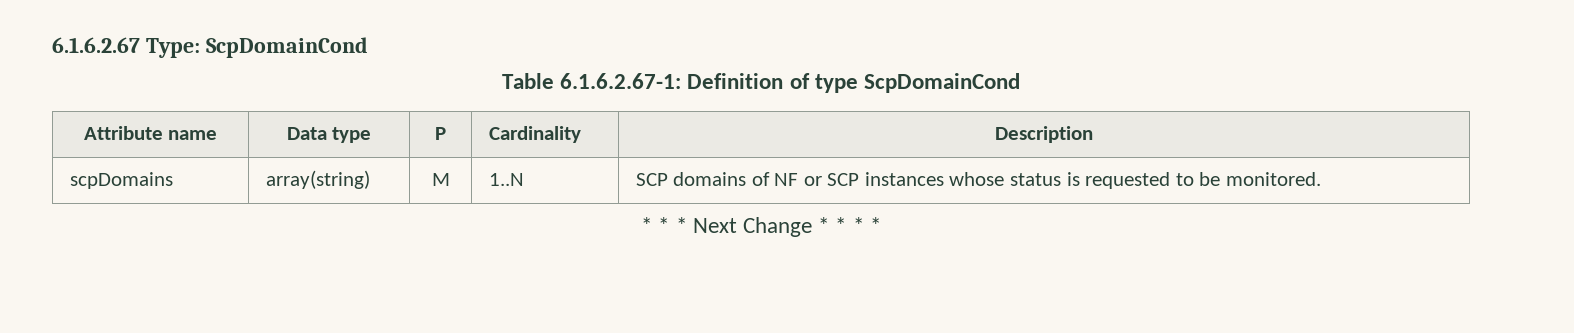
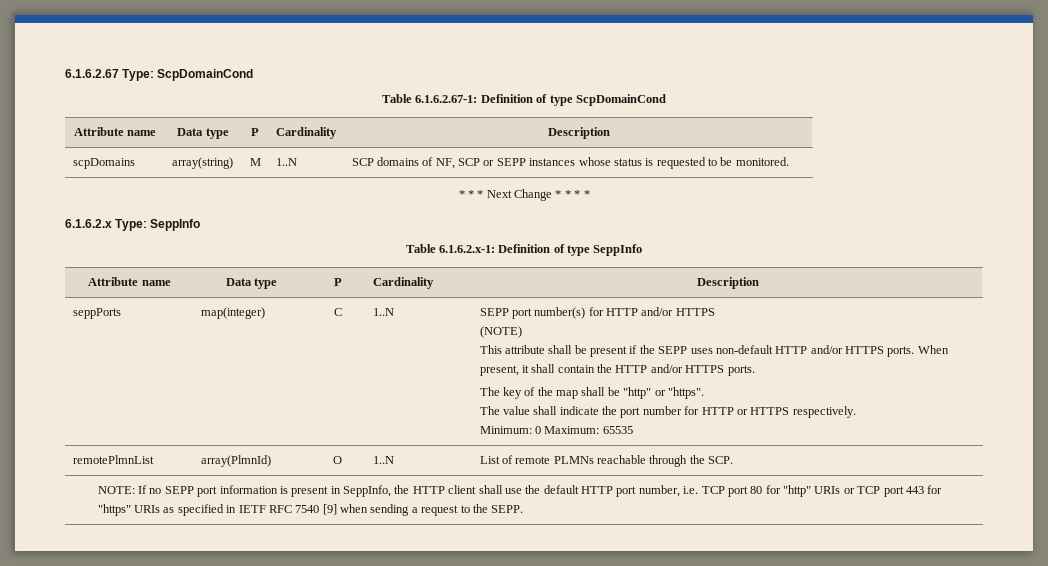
[774,173,860,186] NF or SCP -> [435,158,526,169] NF, SCP or SEPP
(881, 225) none -> [65,219,201,231] [405,244,643,256] [88,277,171,286] [225,278,278,289] [333,278,342,286] [372,277,434,289] [696,277,759,289] [72,308,121,319] [200,307,265,319] [333,308,342,316] [372,308,394,316] [479,307,715,319] [479,326,522,338] [479,345,949,357] [479,364,755,376] [479,387,704,399] [479,406,856,418] [479,426,633,434] [72,455,154,464] [200,455,271,467] [333,456,342,464] [372,456,394,464] [479,455,734,467] [97,485,943,497] [97,504,524,516] // 6.1.6.2.x Type: SeppInfo // Table 6.1.6.2.x-1: Definition of type SeppInfo // Attribute name | Data type | P | Cardinality | Description // seppPorts | map(integer) | C | 1..N | SEPP port number(s) for HTTP and/or HTTPS // (NOTE) // This attribute shall be present if the SEPP uses non-default HTTP and/or HTTPS ports. When present, it shall contain the HTTP and/or HTTPS ports. // The key of the map shall be "http" or "https". // The value shall indicate the port number for HTTP or HTTPS respectively. // Minimum: 0 Maximum: 65535 // remotePlmnList | array(PlmnId) | O | 1..N | List of remote PLMNs reachable through the SCP. // NOTE: If no SEPP port information is present in SeppInfo, the HTTP client shall use the default HTTP port number, i.e. TCP port 80 for "http" URIs or TCP port 443 for "https" URIs as specified in IETF RFC 7540 [9] when sending a request to the SEPP.

